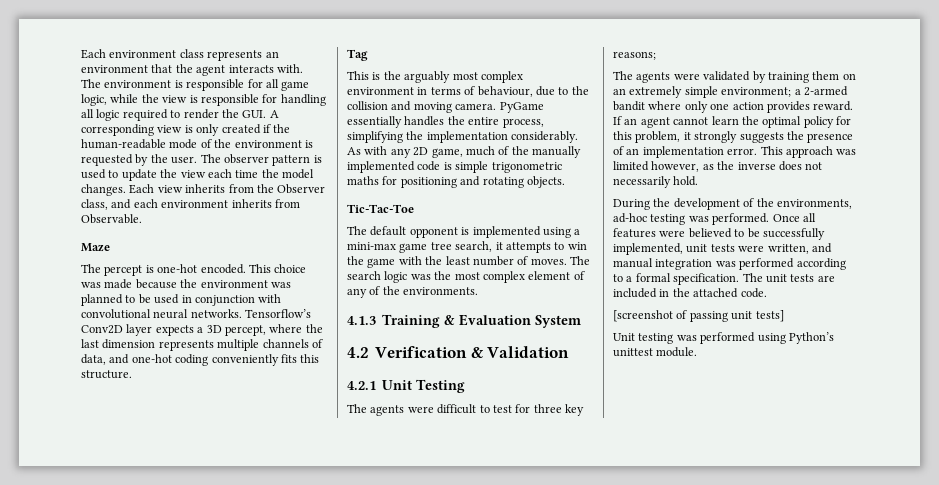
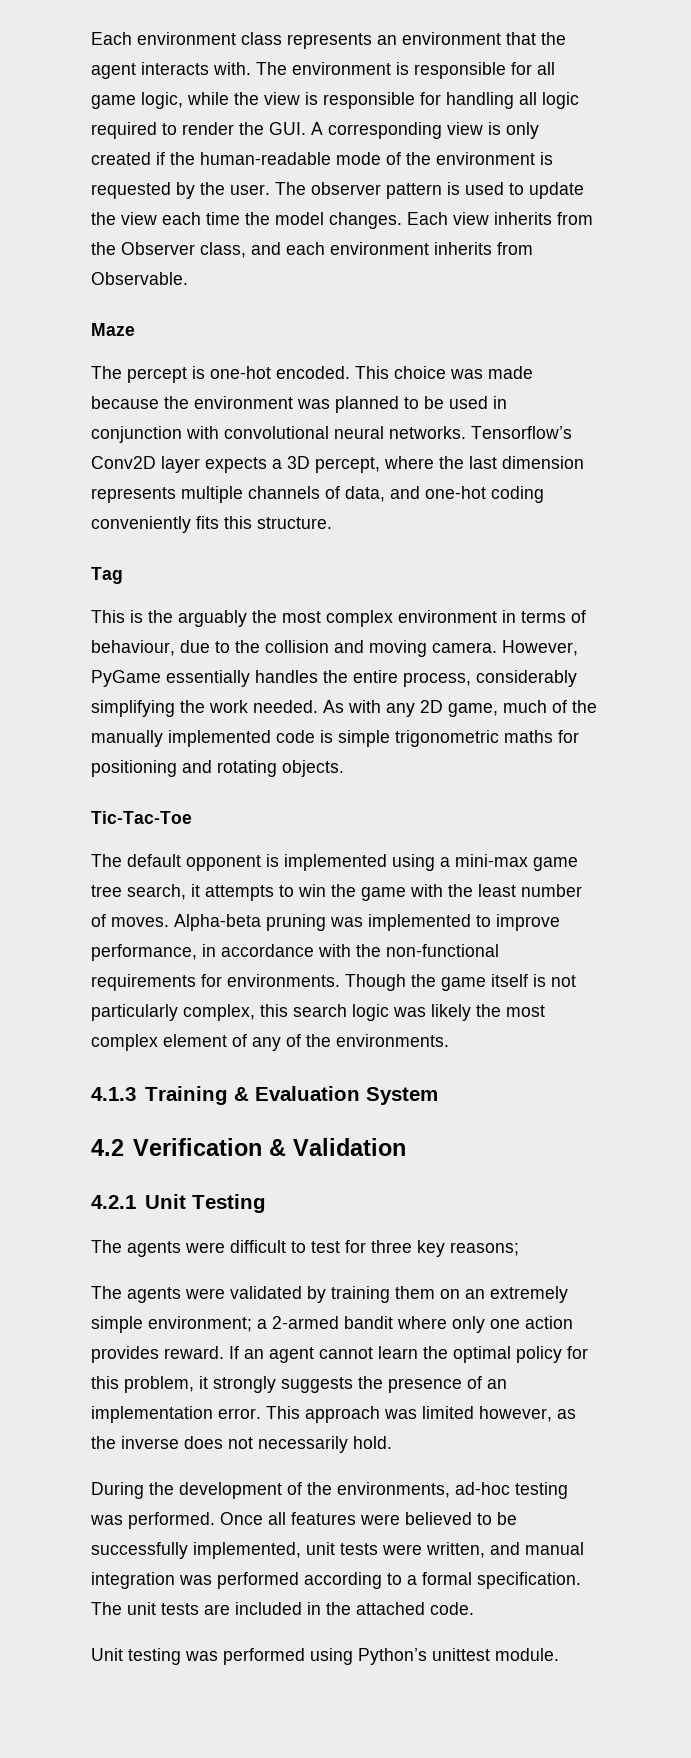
(451, 77) none -> [252,610,277,623] the
(497, 106) none -> [502,640,578,656] However,
(544, 123) none -> [476,670,577,687] considerably
[426,131,579,143] implementation considerably. -> [209,700,318,713] work needed.
[570,256,590,265] The -> [174,914,560,931] [91,944,499,961] [91,974,576,991] [91,1004,288,1021] Alpha-beta pruning was implemented to improve performance, in accordance with the non-functional requirements for environments. Though the game itself is not particularly complex, this
(431, 277) none -> [431,1004,471,1021] likely
[613,310,784,322] // [screenshot of passing unit tests] -> (474, 1608) none

